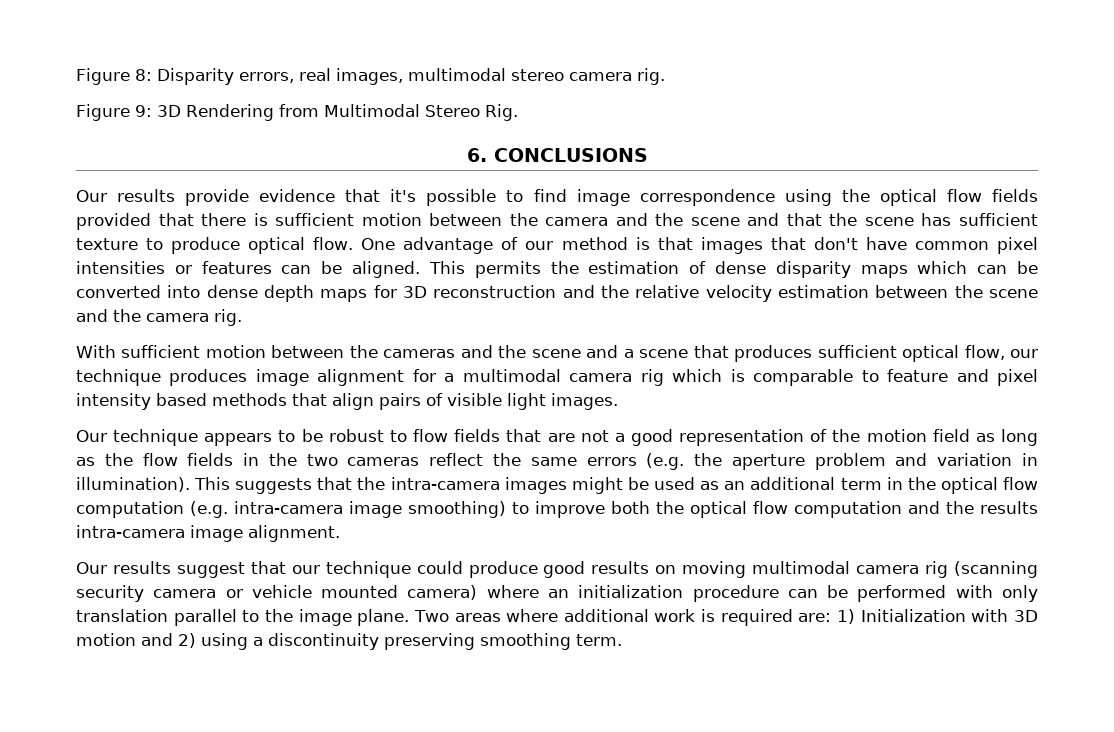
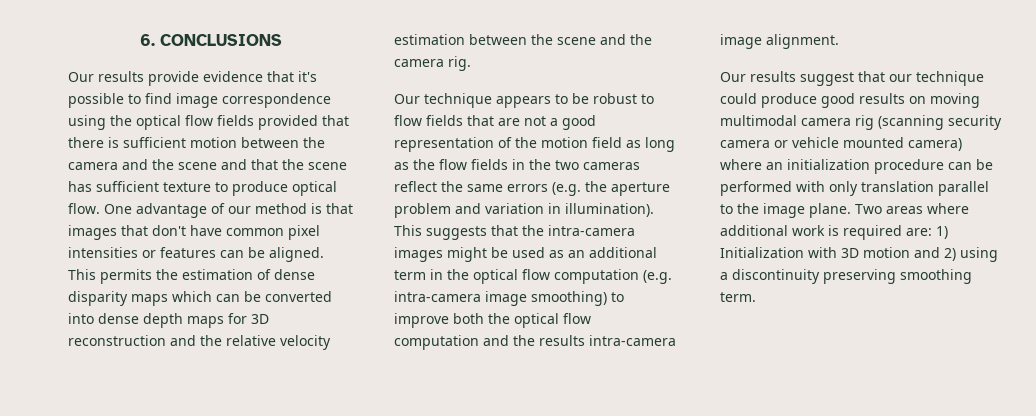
[76,68,665,85] [76,104,518,121] Figure 8: Disparity errors, real images, multimodal stereo camera rig. // Figure 9: 3D Rendering from Multimodal Stereo Rig. // -> (139, 40) none
[76,345,1039,362] [76,369,1038,386] [76,393,618,410] // With sufficient motion between the cameras and the scene and a scene that produces sufficient optical flow, our technique produces image alignment for a multimodal camera rig which is comparable to feature and pixel intensity based methods that align pairs of visible light images. -> (471, 63) none

